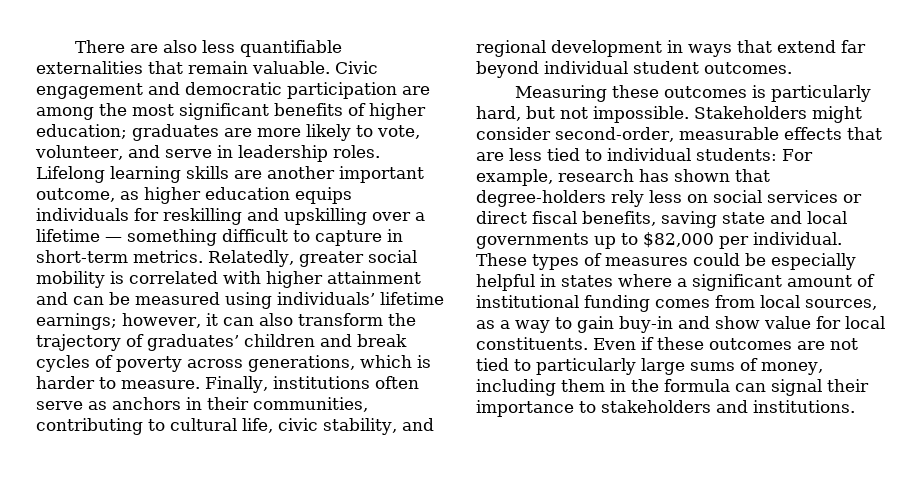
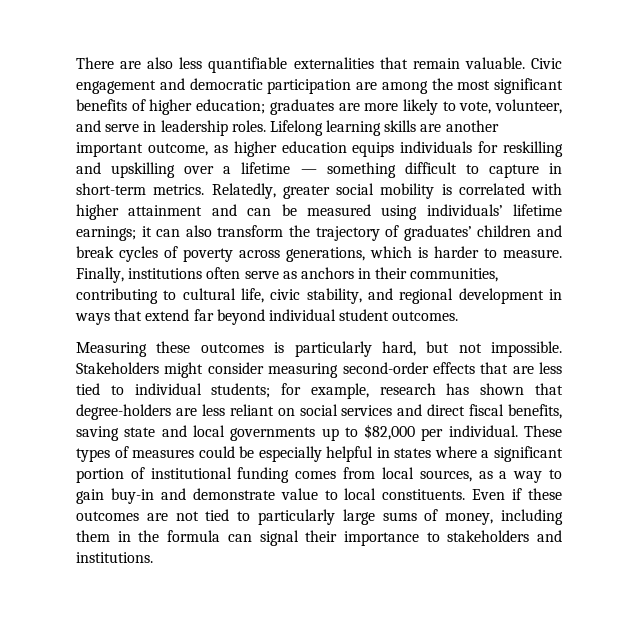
[122,313,201,328] however, -> (136, 233) none
[555,127,779,142] second-order, measurable -> [268,362,429,378] measuring second-order
[696,148,813,161] students: For -> [211,383,302,398] students; for
[611,190,682,207] rely less -> [175,404,274,416] are less reliant
[843,194,862,203] or -> [397,404,423,416] and
[787,275,852,287] amount -> [76,468,124,483] portion
[715,316,841,329] show value for -> [192,488,338,500] demonstrate value to

